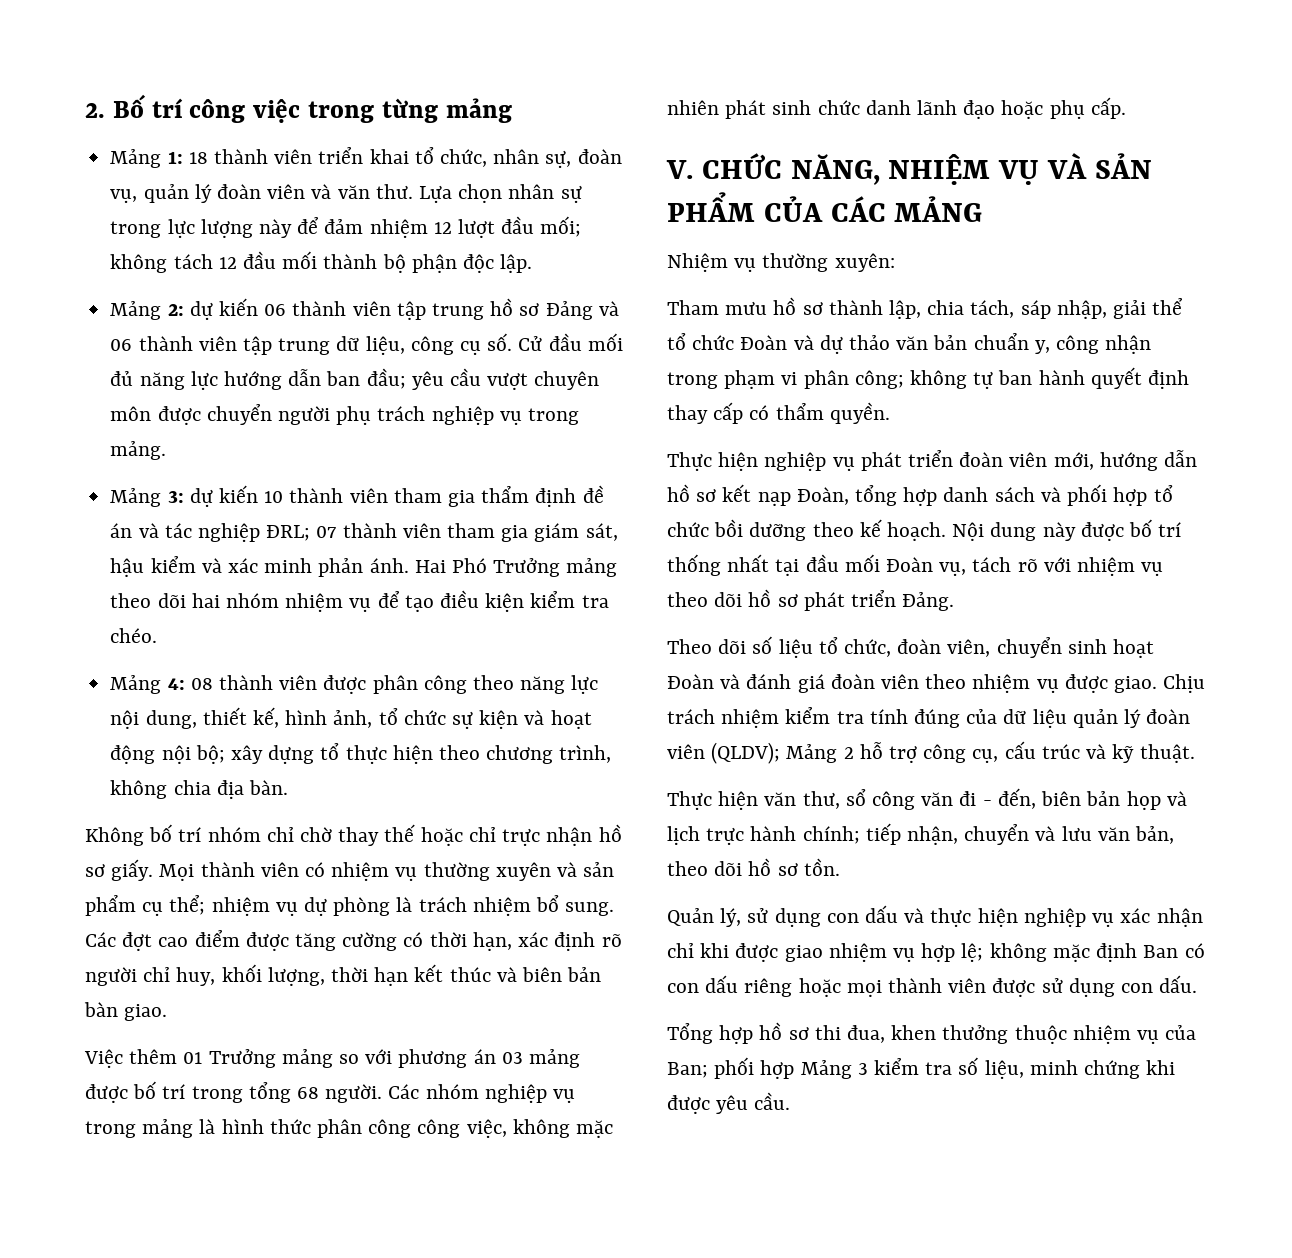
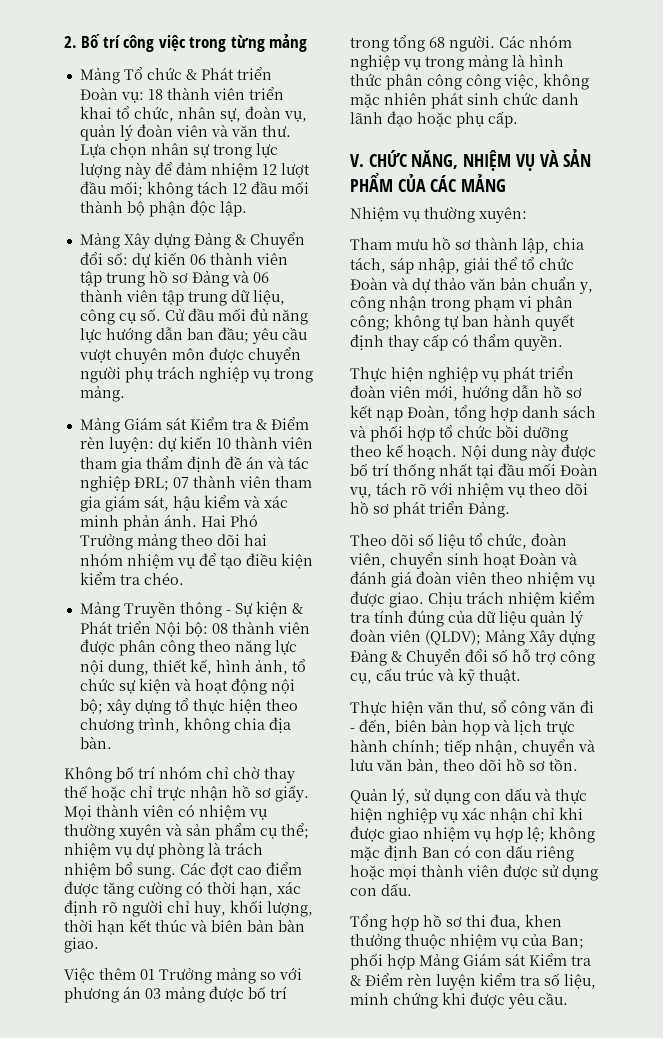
[167,151,183,164] 1: -> [123,66,272,80] [79,87,144,103] Tổ chức & Phát triển Đoàn vụ:
[167,304,184,316] 2: -> [123,231,305,249] [79,251,128,265] Xây dựng Đảng & Chuyển đổi số:
[167,491,184,503] 3: -> [123,416,309,430] [79,436,154,453] Giám sát Kiểm tra & Điểm rèn luyện:
[167,678,185,690] 4: -> [123,601,303,618] [79,620,208,637] Truyền thông - Sự kiện & Phát triển Nội bộ:
[843,747,854,759] 2 -> [529,630,595,646] [350,648,508,666] Xây dựng Đảng & Chuyển đổi số
[857,1063,868,1075] 3 -> [463,952,591,966] [350,972,476,990] Giám sát Kiểm tra & Điểm rèn luyện

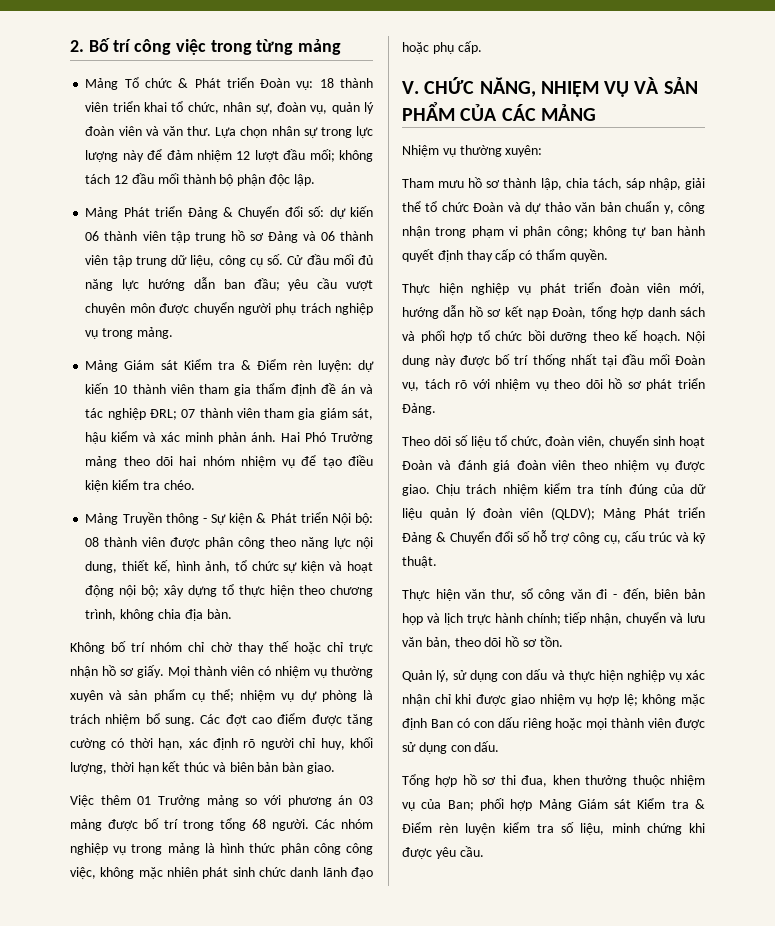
[123,233,190,249] Xây dựng -> [123,206,183,217] Phát triển
[529,630,595,646] Xây dựng -> [644,507,705,518] Phát triển

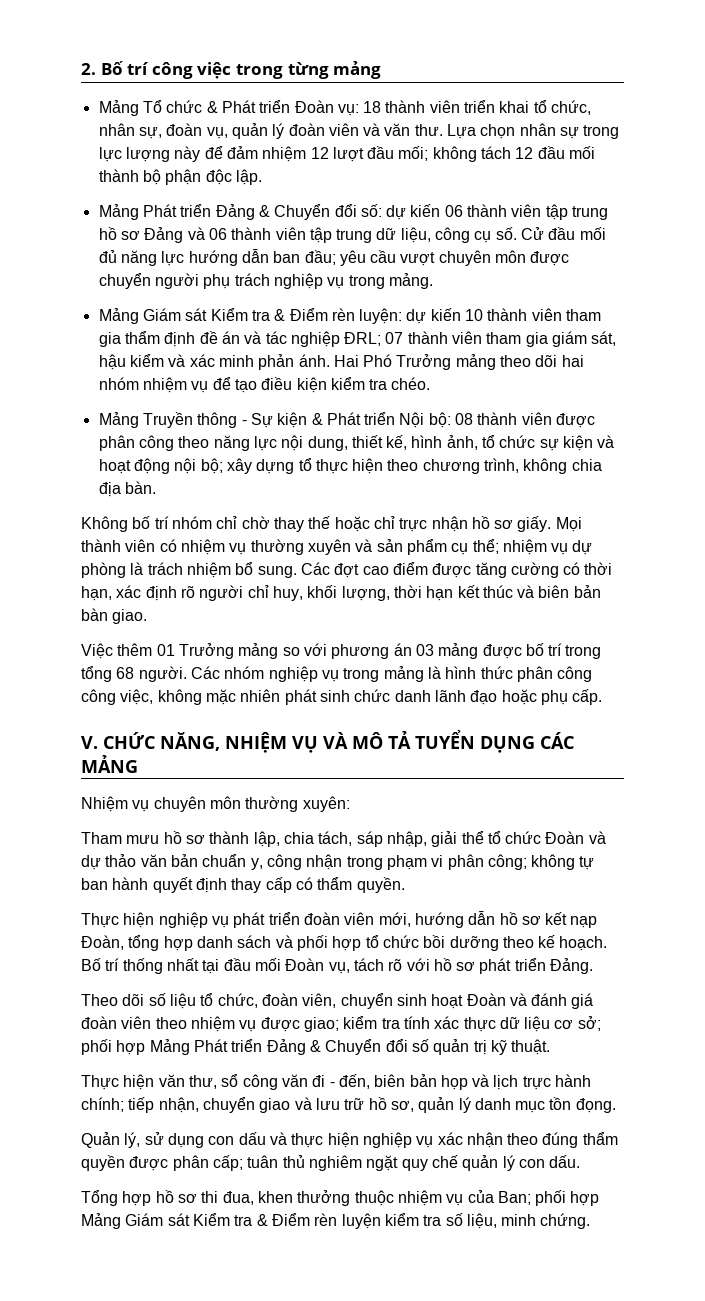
[663,77,698,94] [402,102,498,121] SẢN PHẨM CỦA -> [351,730,535,753] MÔ TẢ TUYỂN DỤNG
(456, 152) none -> [153,796,241,812] chuyên môn
[686,331,705,343] [402,354,511,367] Nội dung này được bố -> [81,958,101,971] Bố
[495,379,603,391] nhiệm vụ theo dõi -> (430, 964) none
[402,483,706,496] [402,507,595,520] giao. Chịu trách nhiệm kiểm tra tính đúng của dữ liệu quản lý đoàn viên (QLDV); -> [303,1016,601,1032] [81,1039,146,1055] giao; kiểm tra tính xác thực dữ liệu cơ sở; phối hợp
[533,530,689,544] hỗ trợ công cụ, cấu trúc và -> [433,1039,487,1055] quản trị
(667, 618) none -> [259,1098,291,1113] giao
[402,636,563,649] văn bản, theo dõi hồ sơ tồn. -> [344,1097,616,1113] trữ hồ sơ, quản lý danh mục tồn đọng.
[434,694,705,706] [402,717,705,730] [402,742,447,754] chỉ khi được giao nhiệm vụ hợp lệ; không mặc định Ban có con dấu riêng hoặc mọi thành viên được sử dụng -> [507,1132,618,1148] [81,1155,515,1171] theo đúng thẩm quyền được phân cấp; tuân thủ nghiêm ngặt quy chế quản lý
[646,823,705,835] [402,846,484,859] chứng khi được yêu cầu. -> [540,1213,591,1229] chứng.

